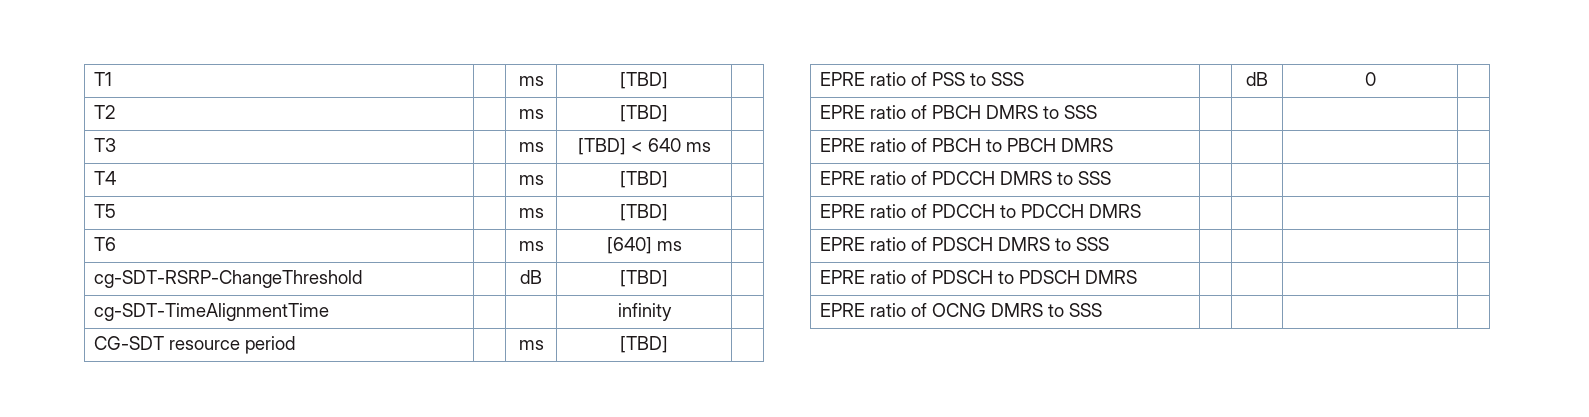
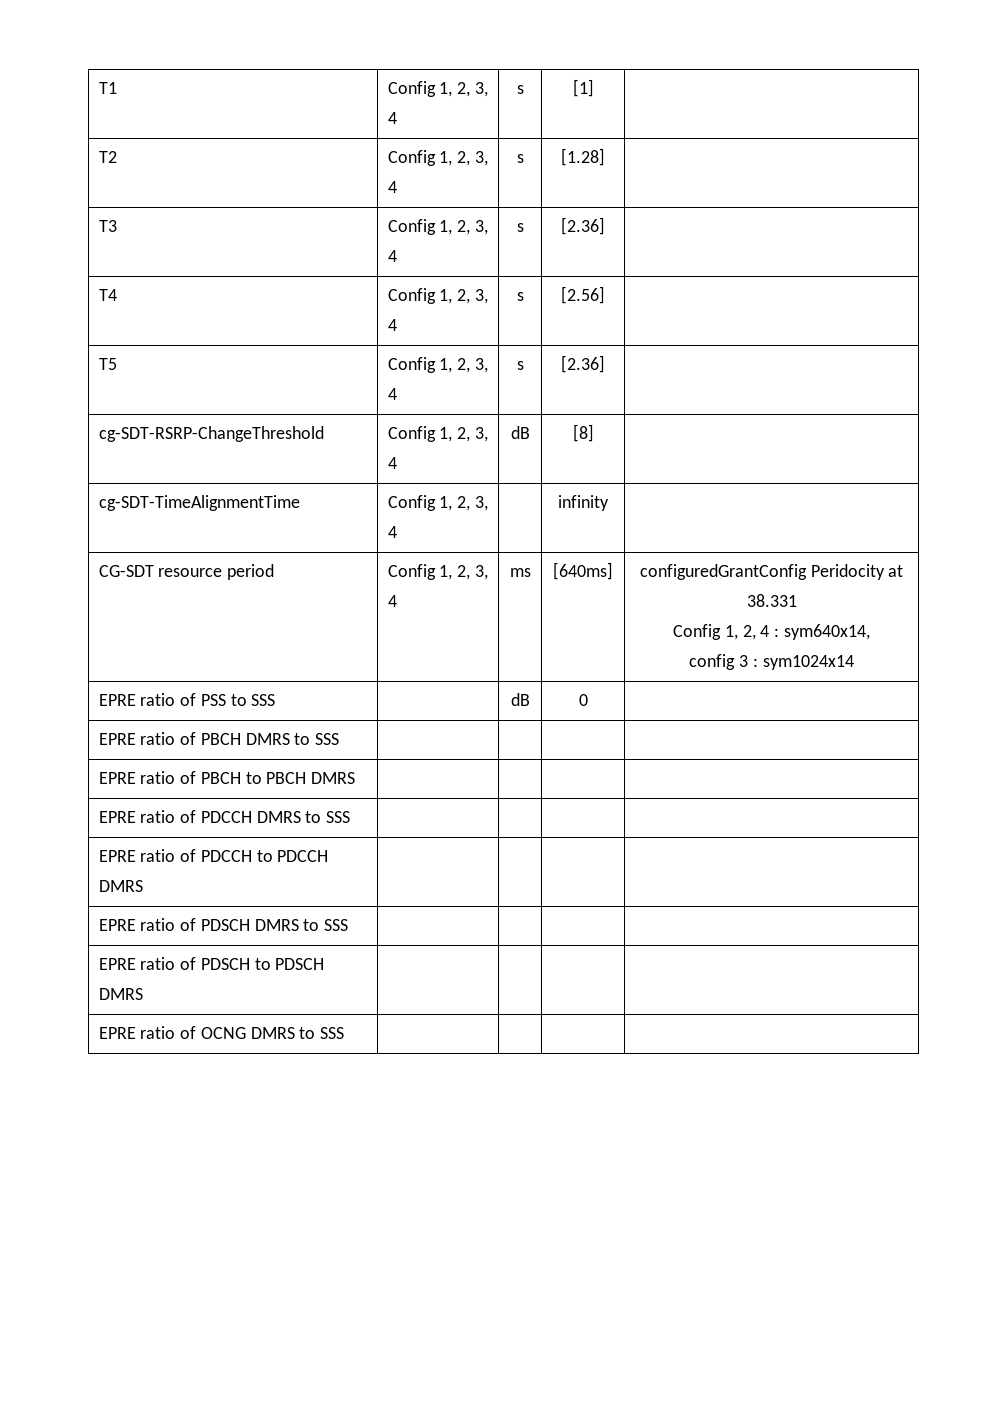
[518,76,544,86] [620,72,668,89] [93,105,115,119] [518,109,544,119] [620,105,668,122] [93,138,116,152] [518,142,544,152] [577,138,711,155] [93,171,116,185] [518,175,544,185] [620,171,668,188] [93,204,116,218] [518,208,544,218] [620,204,668,221] [93,237,116,251] [518,241,544,251] [606,237,682,254] [93,270,362,288] [520,270,542,284] [620,270,668,287] | ms | [TBD] | // T2 | | ms | [TBD] | // T3 | | ms | [TBD] < 640 ms | // T4 | | ms | [TBD] | // T5 | | ms | [TBD] | // T6 | | ms | [640] ms | // cg-SDT-RSRP-ChangeThreshold | | dB | [TBD] -> [387,81,488,97] [387,112,397,124] [516,85,524,94] [572,79,594,97] [98,151,117,163] [387,150,488,166] [387,181,397,193] [516,154,524,163] [561,148,605,166] [98,220,117,232] [387,219,488,235] [387,250,397,262] [516,223,524,232] [561,217,605,235] [98,289,117,301] [387,288,488,304] [387,319,397,331] [516,292,524,301] [561,286,605,304] [98,358,117,370] [387,357,488,373] [387,388,397,400] [516,361,524,370] [561,355,605,373] [98,426,324,442] [387,426,488,442] [387,457,397,469] [510,426,530,439] [572,424,594,442] Config 1, 2, 3, 4 | s | [1] | // T2 | Config 1, 2, 3, 4 | s | [1.28] | // T3 | Config 1, 2, 3, 4 | s | [2.36] | // T4 | Config 1, 2, 3, 4 | s | [2.56] | // T5 | Config 1, 2, 3, 4 | s | [2.36] | // cg-SDT-RSRP-ChangeThreshold | Config 1, 2, 3, 4 | dB | [8]
(329, 312) none -> [387,495,488,511] [387,526,397,538] Config 1, 2, 3, 4
[518,340,544,350] [620,336,668,353] | ms | [TBD] | -> [387,564,488,580] [387,595,397,607] [509,568,531,577] [553,562,613,580] [639,564,904,580] [746,594,797,607] [673,624,870,640] [689,654,854,670] Config 1, 2, 3, 4 | ms | [640ms] | configuredGrantConfig Peridocity at 38.331 // Config 1, 2, 4 : sym640x14, // config 3 : sym1024x14

